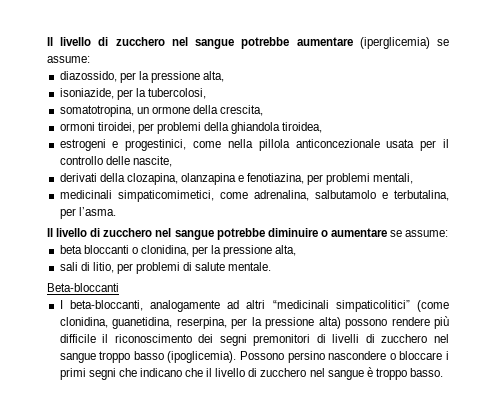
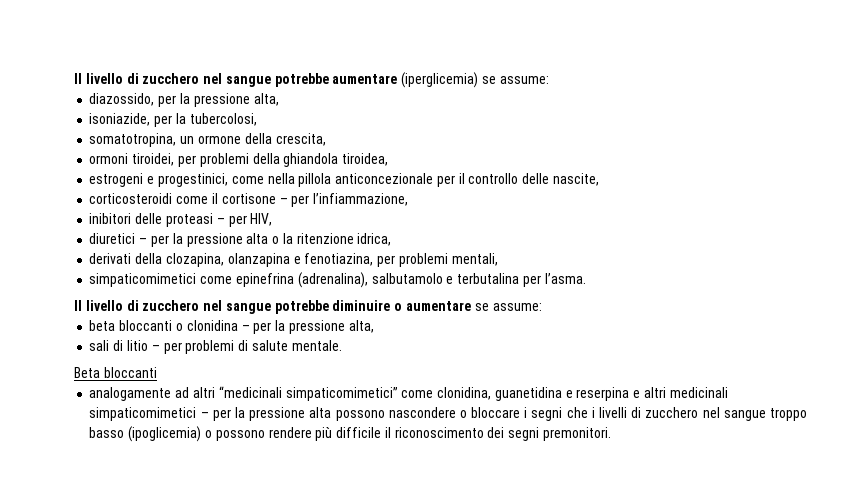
[386,139,415,148] usata -> (434, 178) none
(172, 161) none -> [89,193,409,207] [89,213,273,227] [89,233,392,247] // corticosteroidi come il cortisone – per l’infiammazione, // inibitori delle proteasi – per HIV, // diuretici – per la pressione alta o la ritenzione idrica,
[59,190,309,202] medicinali simpaticomimetici, come adrenalina, -> [89,272,368,288] simpaticomimetici come epinefrina (adrenalina),
[394,190,450,201] terbutalina, -> [457,273,520,284] terbutalina
[140,245,189,256] clonidina, -> [186,320,250,331] clonidina –
[92,262,114,273] litio, -> [126,340,160,351] litio –
[47,283,119,292] [59,300,143,311] Beta-bloccanti // I beta-bloccanti, -> [74,367,157,378] Beta bloccanti //
[335,300,449,312] [59,317,341,329] simpaticolitici” (come clonidina, guanetidina, reserpina, per la pressione alta) -> [285,387,728,401] [89,407,807,421] [89,426,212,442] simpaticomimetici” come clonidina, guanetidina e reserpina e altri medicinali simpaticomimetici – per la pressione alta possono nascondere o bloccare i segni che i livelli di zucchero nel sangue troppo basso (ipoglicemia) o
[253,334,450,346] [59,351,449,363] [59,367,444,380] premonitori di livelli di zucchero nel sangue troppo basso (ipoglicemia). Possono persino nascondere o bloccare i primi segni che indicano che il livello di zucchero nel sangue è troppo basso. -> [542,427,611,441] premonitori.

